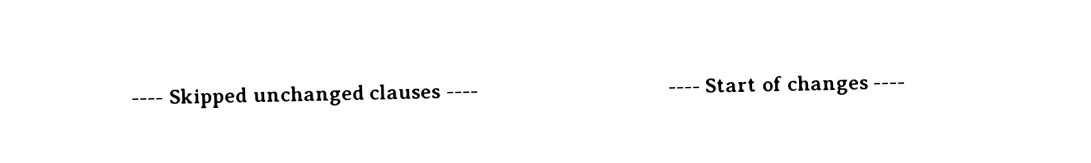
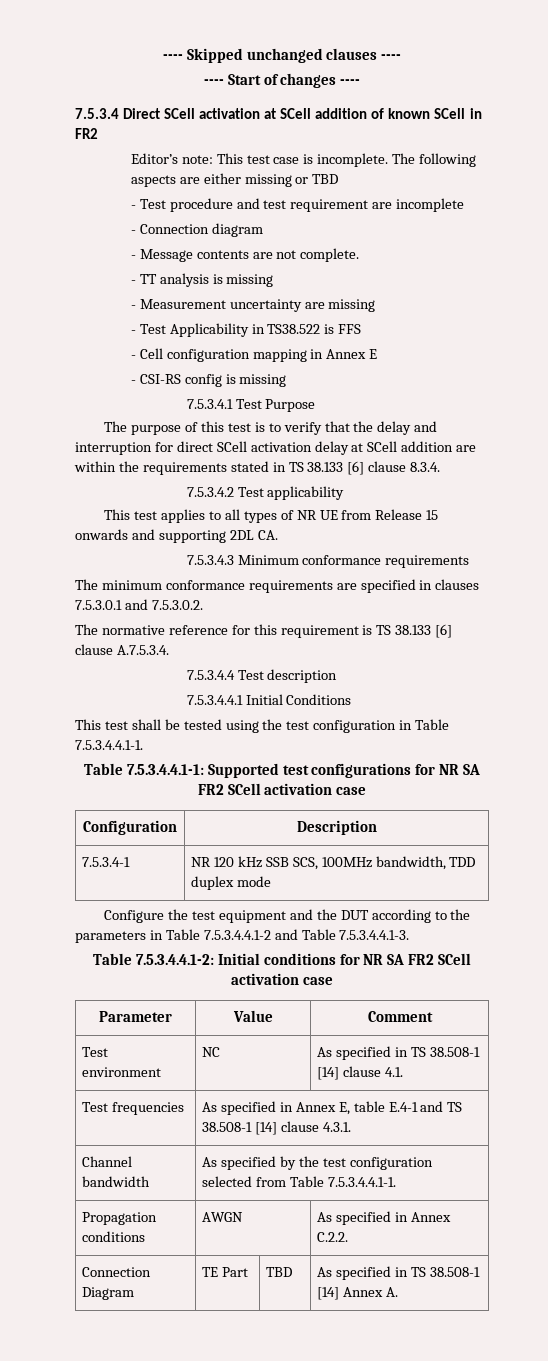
(907, 85) none -> [75,108,482,119] [75,128,98,139] [130,153,477,167] [130,173,339,187] [130,198,465,212] [130,223,263,237] [130,248,360,262] [130,273,274,287] [130,299,376,312] [130,323,362,337] [130,348,378,362] [130,374,287,387] [186,399,316,412] [104,421,438,435] [75,441,477,455] [74,461,441,475] [186,486,345,500] [104,509,439,523] [75,529,278,543] [186,555,470,568] [75,579,480,593] [75,599,203,610] [75,624,453,638] [75,644,169,655] [186,669,338,683] [186,694,352,705] [75,719,450,733] [75,740,143,750] [83,763,481,778] [197,783,367,795] [83,820,177,835] [296,820,377,835] [82,857,131,867] [191,856,476,870] [191,876,271,890] [104,909,471,923] [75,929,410,943] [92,953,472,965] [231,973,333,985] [99,1011,172,1022] [232,1010,273,1022] [367,1011,433,1022] [82,1047,109,1057] [82,1067,162,1077] [202,1047,221,1057] [317,1046,480,1060] [317,1066,403,1080] [82,1102,184,1115] [202,1101,463,1115] [202,1121,351,1135] [82,1156,133,1167] [82,1176,151,1187] [202,1156,433,1170] [202,1176,396,1187] [82,1212,158,1225] [82,1231,146,1242] [202,1212,244,1222] [317,1211,451,1225] [317,1232,349,1242] [82,1267,152,1277] [82,1287,135,1300] [202,1267,248,1277] [266,1267,293,1277] [317,1266,480,1280] [317,1287,398,1300] // 7.5.3.4 Direct SCell activation at SCell addition of known SCell in FR2 // Editor’s note: This test case is incomplete. The following aspects are either missing or TBD // - Test procedure and test requirement are incomplete // - Connection diagram // - Message contents are not complete. // - TT analysis is missing // - Measurement uncertainty are missing // - Test Applicability in TS38.522 is FFS // - Cell configuration mapping in Annex E // - CSI-RS config is missing // 7.5.3.4.1 Test Purpose // The purpose of this test is to verify that the delay and interruption for direct SCell activation delay at SCell addition are within the requirements stated in TS 38.133 [6] clause 8.3.4. // 7.5.3.4.2 Test applicability // This test applies to all types of NR UE from Release 15 onwards and supporting 2DL CA. // 7.5.3.4.3 Minimum conformance requirements // The minimum conformance requirements are specified in clauses 7.5.3.0.1 and 7.5.3.0.2. // The normative reference for this requirement is TS 38.133 [6] clause A.7.5.3.4. // 7.5.3.4.4 Test description // 7.5.3.4.4.1 Initial Conditions // This test shall be tested using the test configuration in Table 7.5.3.4.4.1-1. // Table 7.5.3.4.4.1-1: Supported test configurations for NR SA FR2 SCell activation case // Configuration | Description // 7.5.3.4-1 | NR 120 kHz SSB SCS, 100MHz bandwidth, TDD duplex mode // Configure the test equipment and the DUT according to the parameters in Table 7.5.3.4.4.1-2 and Table 7.5.3.4.4.1-3. // Table 7.5.3.4.4.1-2: Initial conditions for NR SA FR2 SCell activation case // Parameter | Value | Comment // Test environment | NC | As specified in TS 38.508-1 [14] clause 4.1. // Test frequencies | As specified in Annex E, table E.4-1 and TS 38.508-1 [14] clause 4.3.1. // Channel bandwidth | As specified by the test configuration selected from Table 7.5.3.4.4.1-1. // Propagation conditions | AWGN | As specified in Annex C.2.2. // Connection Diagram | TE Part | TBD | As specified in TS 38.508-1 [14] Annex A.

